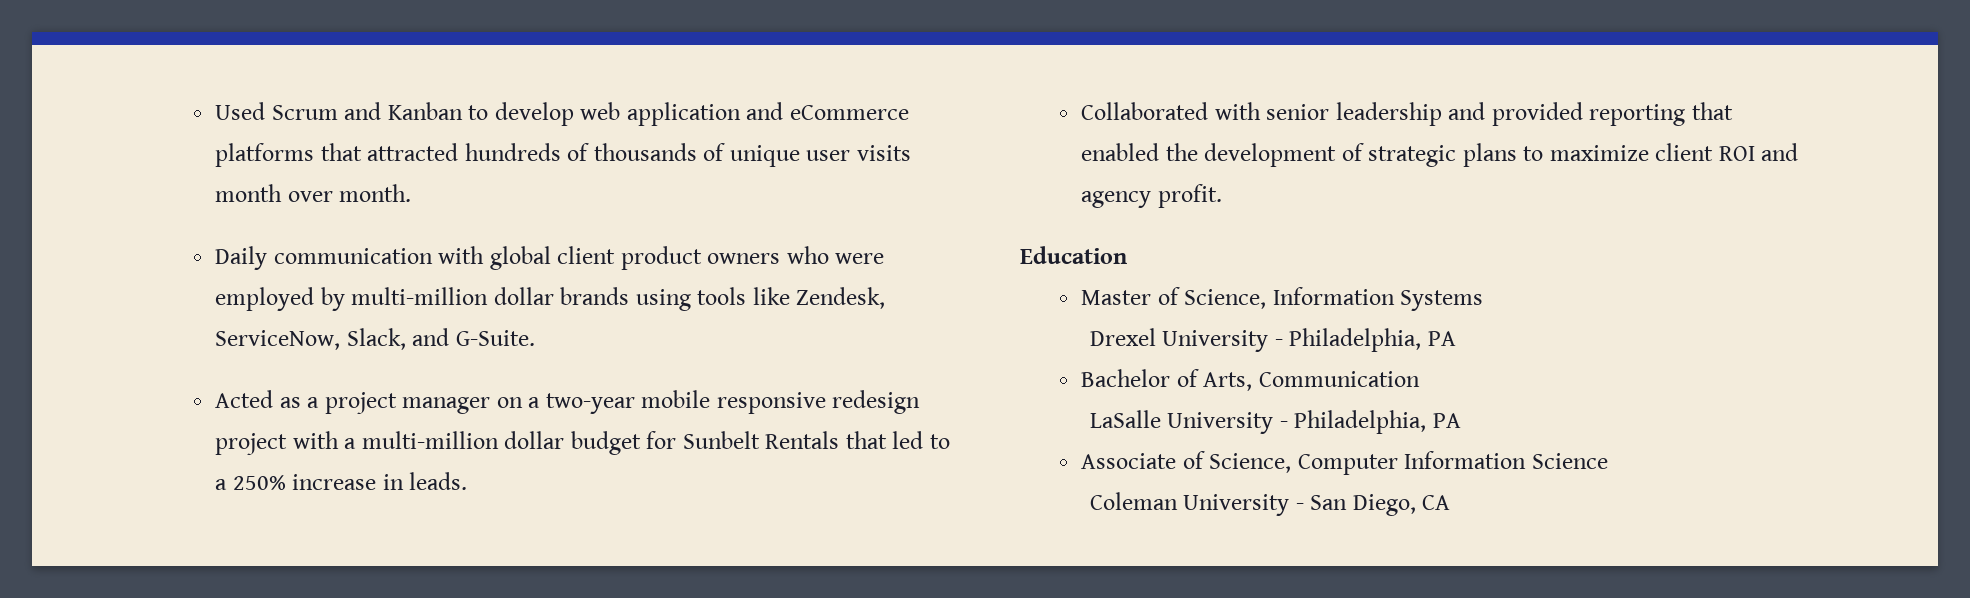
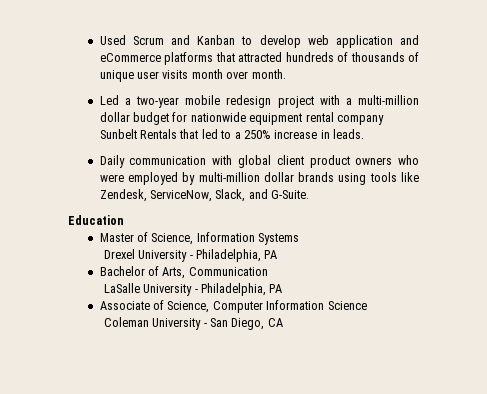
(412, 193) none -> [99,95,419,108] [99,112,384,125] [99,129,365,139] // Led a two-year mobile redesign project with a multi-million dollar budget for nationwide equipment rental company Sunbelt Rentals that led to a 250% increase in leads.
[215,390,921,414] [215,431,950,455] [215,472,468,490] [1081,102,1733,126] [1081,143,1799,167] [1081,184,1222,208] // Acted as a project manager on a two-year mobile responsive redesign project with a multi-million dollar budget for Sunbelt Rentals that led to a 250% increase in leads. // Collaborated with senior leadership and provided reporting that enabled the development of strategic plans to maximize client ROI and agency profit. -> (310, 194) none

